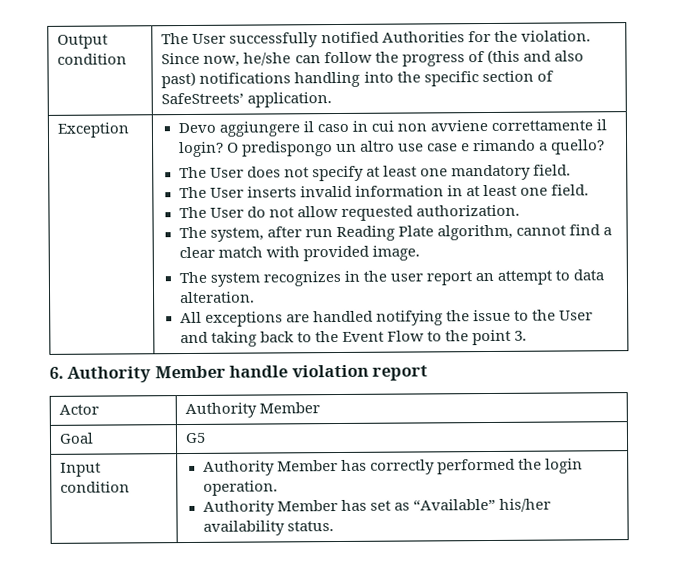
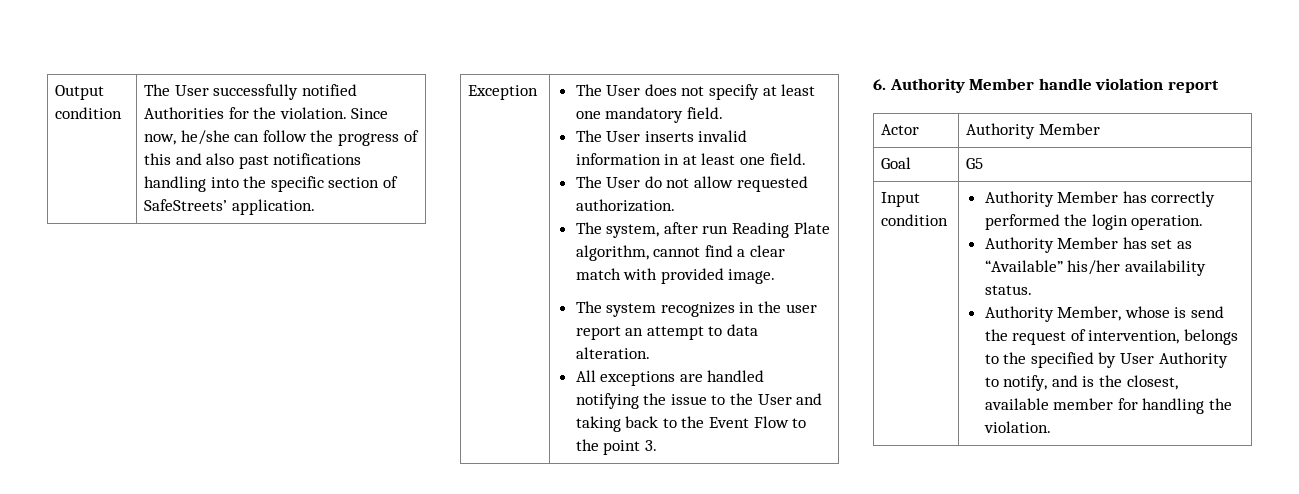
[486,49,520,65] (this -> [143,153,171,165] this
[161,71,197,89] past) -> [238,155,269,169] past
[177,119,608,137] [178,139,606,158] Devo aggiungere il caso in cui non avviene correttamente il login? O predispongo un altro use case e rimando a quello? // -> (538, 92) none
(334, 526) none -> [984,306,1225,322] [984,329,1239,345] [984,352,1228,368] [984,375,1178,391] [984,398,1233,414] [983,421,1051,433] // Authority Member, whose is send the request of intervention, belongs to the specified by User Authority to notify, and is the closest, available member for handling the violation.

